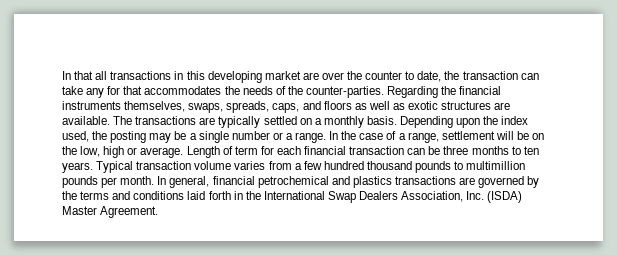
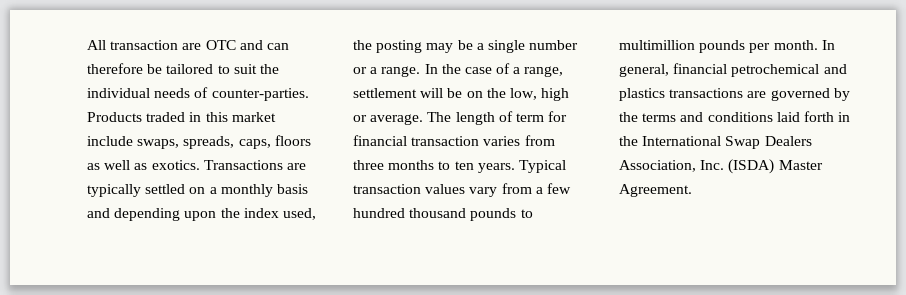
[62,71,539,83] [62,86,502,98] [62,101,186,112] In that all transactions in this developing market are over the counter to date, the transaction can take any for that accommodates the needs of the counter-parties. Regarding the financial instruments themselves, -> [87,40,289,50] [87,63,279,74] [87,87,309,101] [87,112,276,122] [87,136,133,146] All transaction are OTC and can therefore be tailored to suit the individual needs of counter-parties. Products traded in this market include
[302,101,321,110] and -> (271, 144) none
[408,101,511,110] [62,116,197,125] exotic structures are available. The transactions -> [151,160,283,170] exotics. Transactions
[366,116,454,128] basis. Depending -> [276,184,308,194] [87,208,181,221] basis and depending
[186,146,220,158] Length -> [427,112,495,125] The length
[276,146,301,155] each -> (568, 116) none
[407,146,441,155] can be -> [483,135,555,146] varies from
[194,161,266,170] volume varies -> [425,184,498,197] values vary

